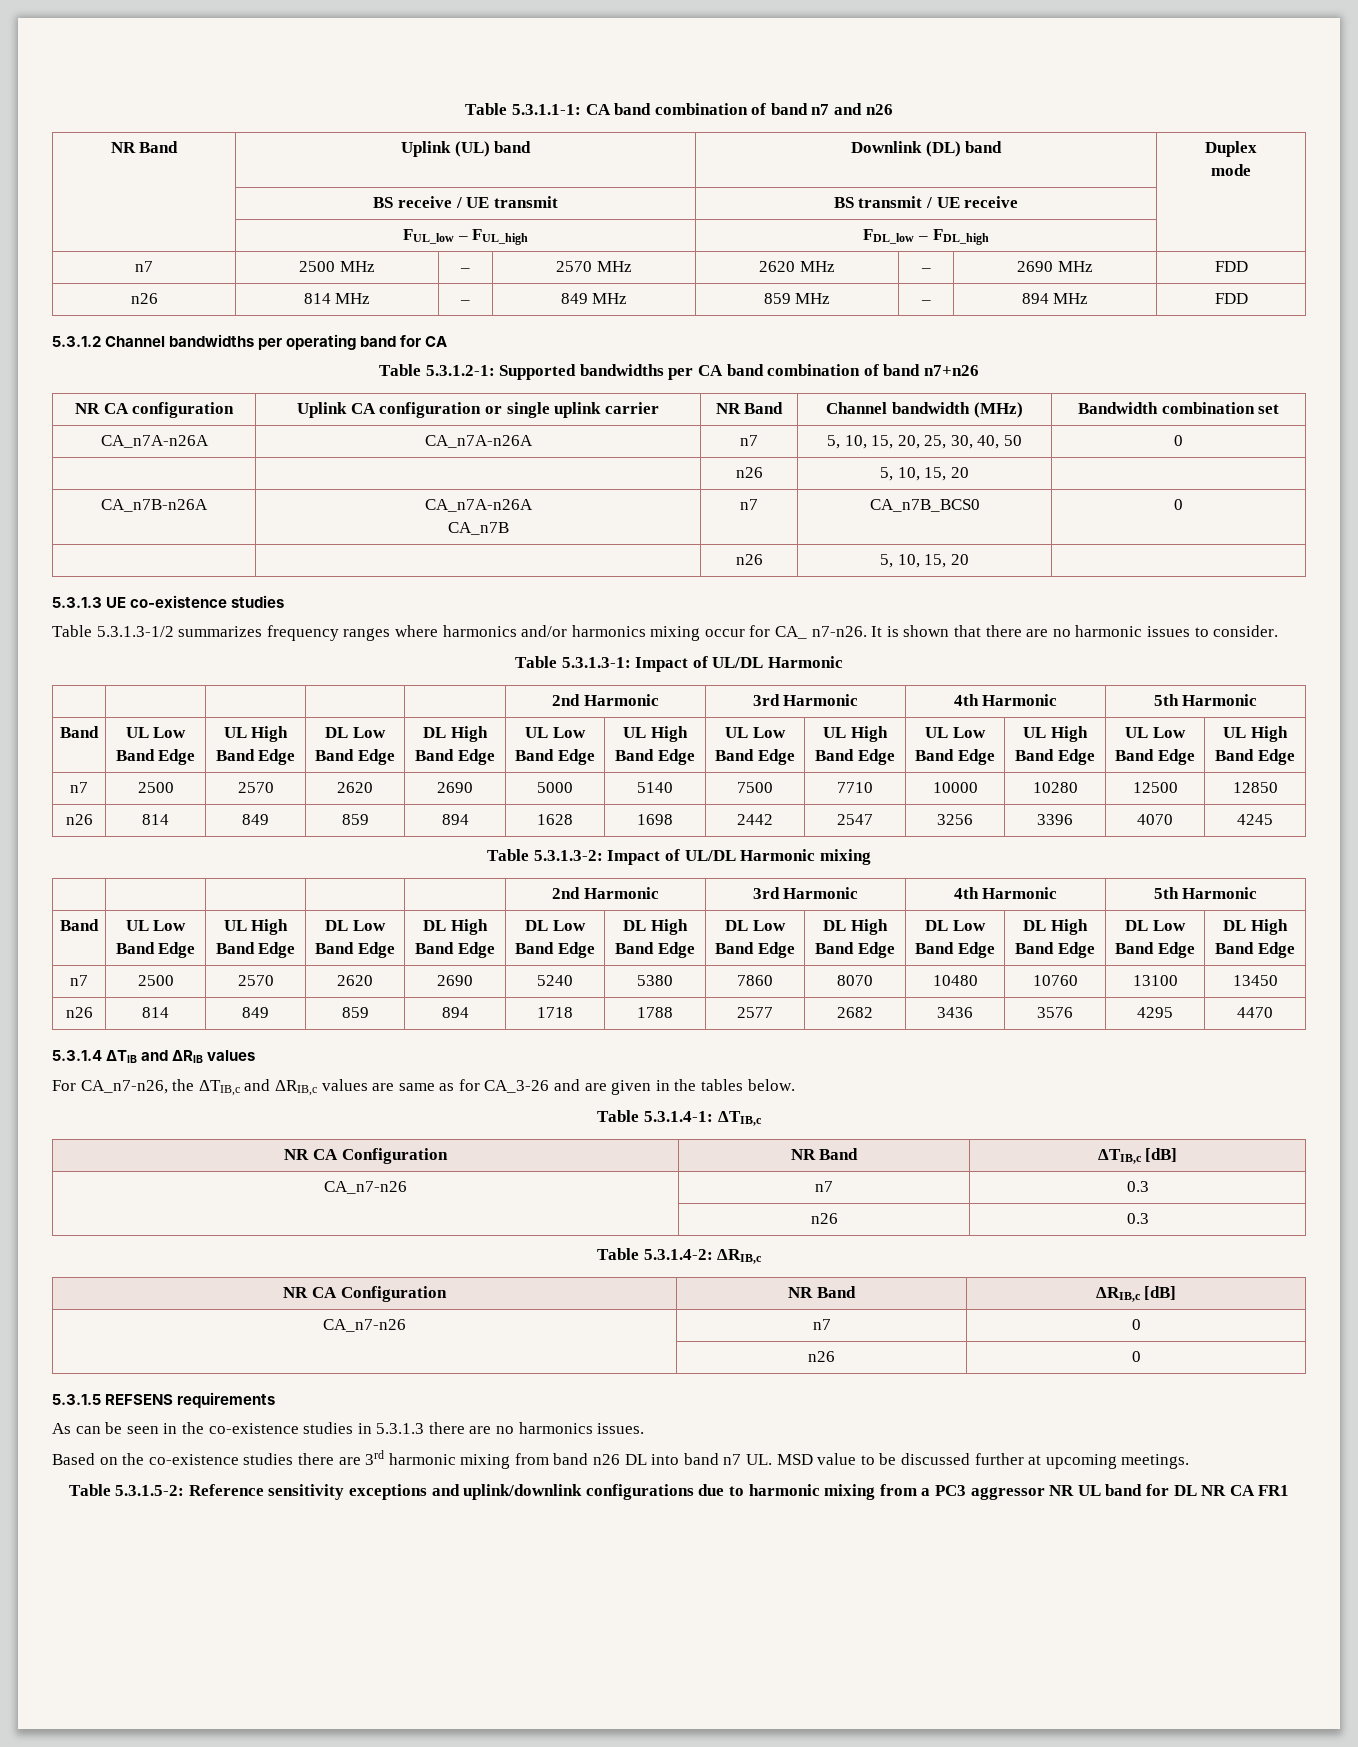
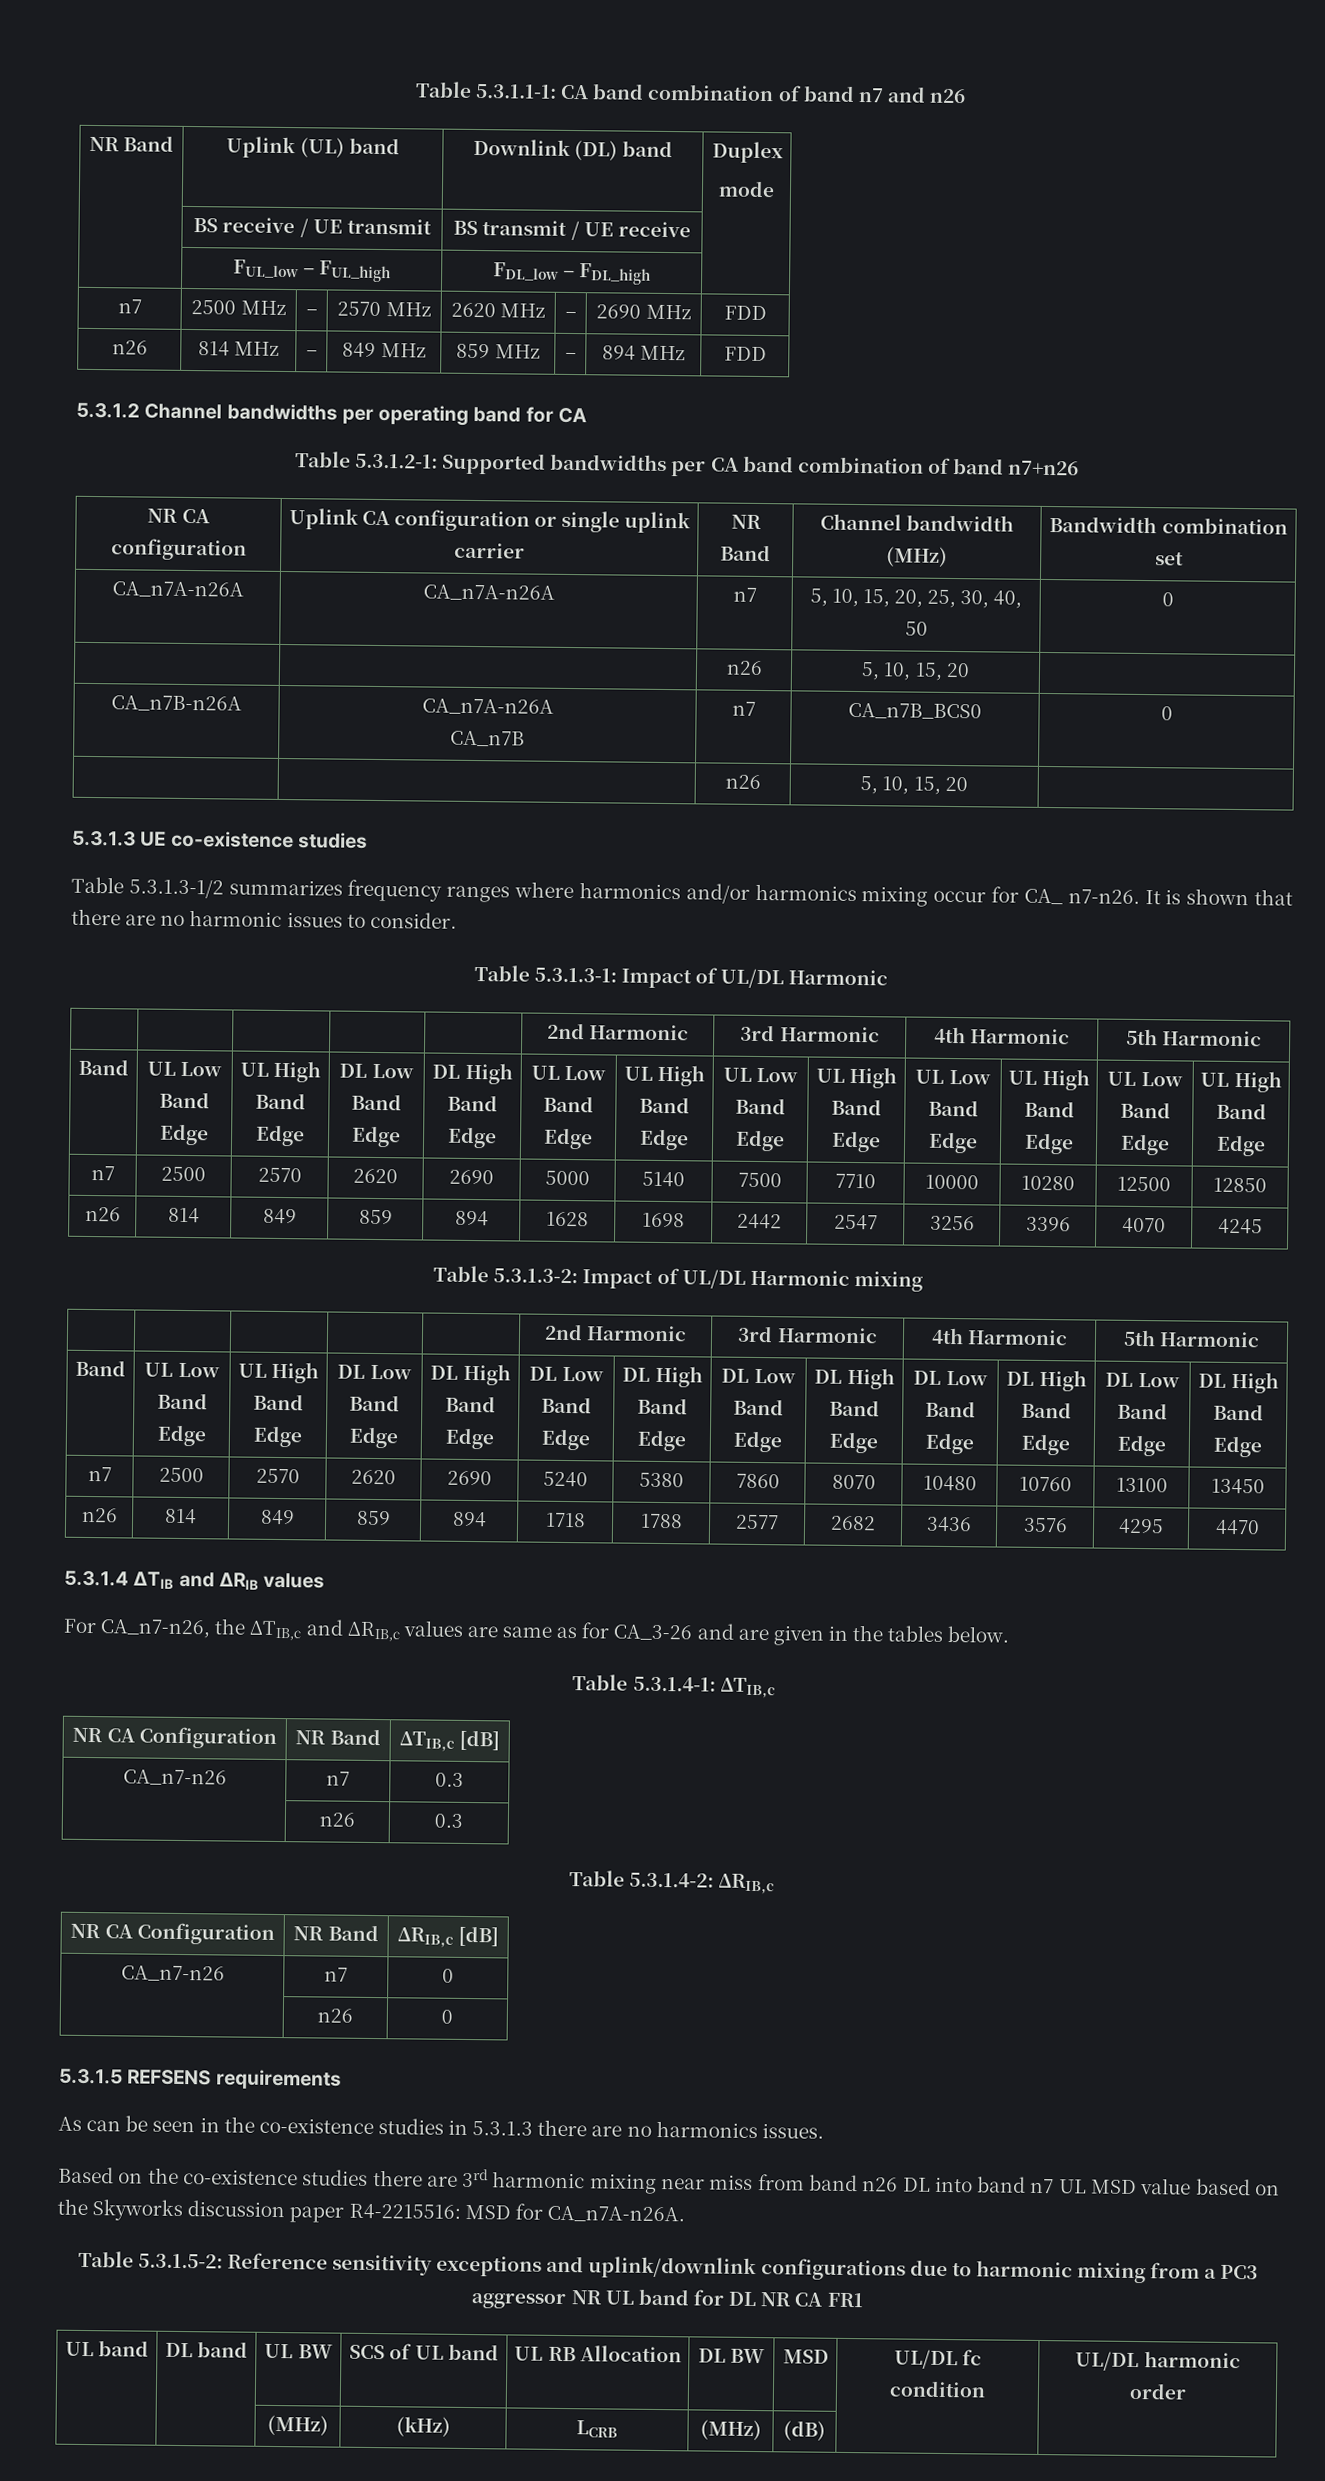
(511, 1461) none -> [661,2174,754,2191] near miss
[746,1454,773,1465] UL. -> [1058,2179,1087,2194] UL
[860,1453,1190,1469] to be discussed further at upcoming meetings. -> [1195,2178,1281,2196] [57,2198,685,2223] based on the Skyworks discussion paper R4-2215516: MSD for CA_n7A-n26A.
(1290, 1490) none -> [64,2340,150,2357] [164,2341,249,2358] [264,2343,333,2359] [349,2343,499,2361] [514,2345,682,2363] [697,2348,766,2364] [782,2349,829,2364] [893,2349,983,2370] [889,2380,986,2398] [1075,2351,1241,2372] [1128,2382,1187,2400] [266,2414,329,2436] [395,2416,451,2437] [576,2420,618,2438] [699,2419,762,2441] [783,2420,826,2441] // UL band | DL band | UL BW | SCS of UL band | UL RB Allocation | DL BW | MSD | UL/DL fc condition | UL/DL harmonic order // | | (MHz) | (kHz) | LCRB | (MHz) | (dB) | |

